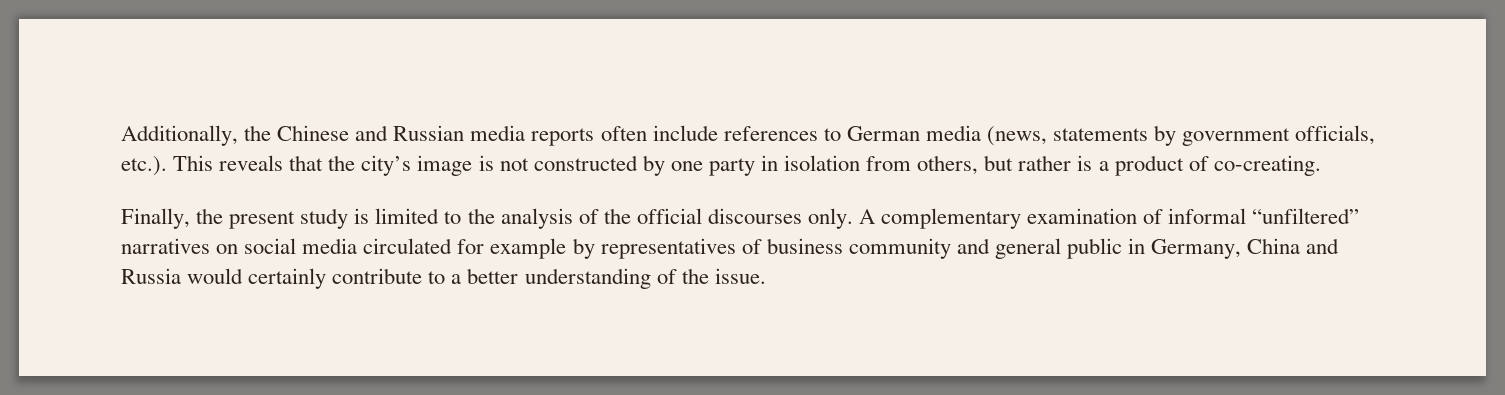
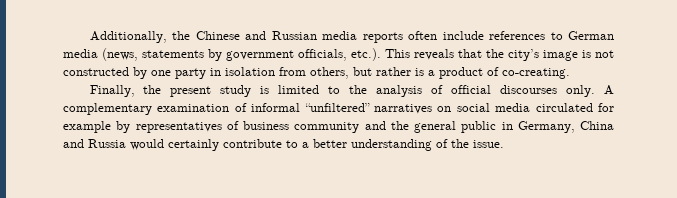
[603,208,631,224] the -> (444, 89) none
(990, 246) none -> [390,121,409,130] the

